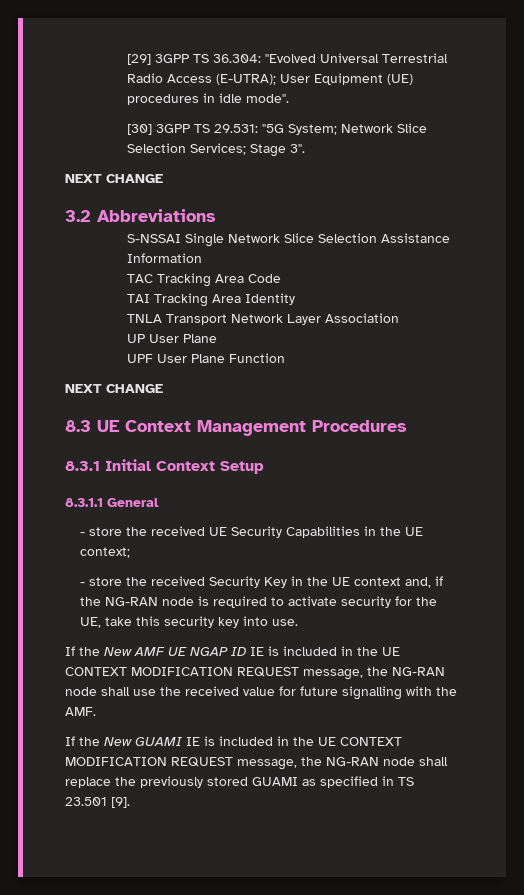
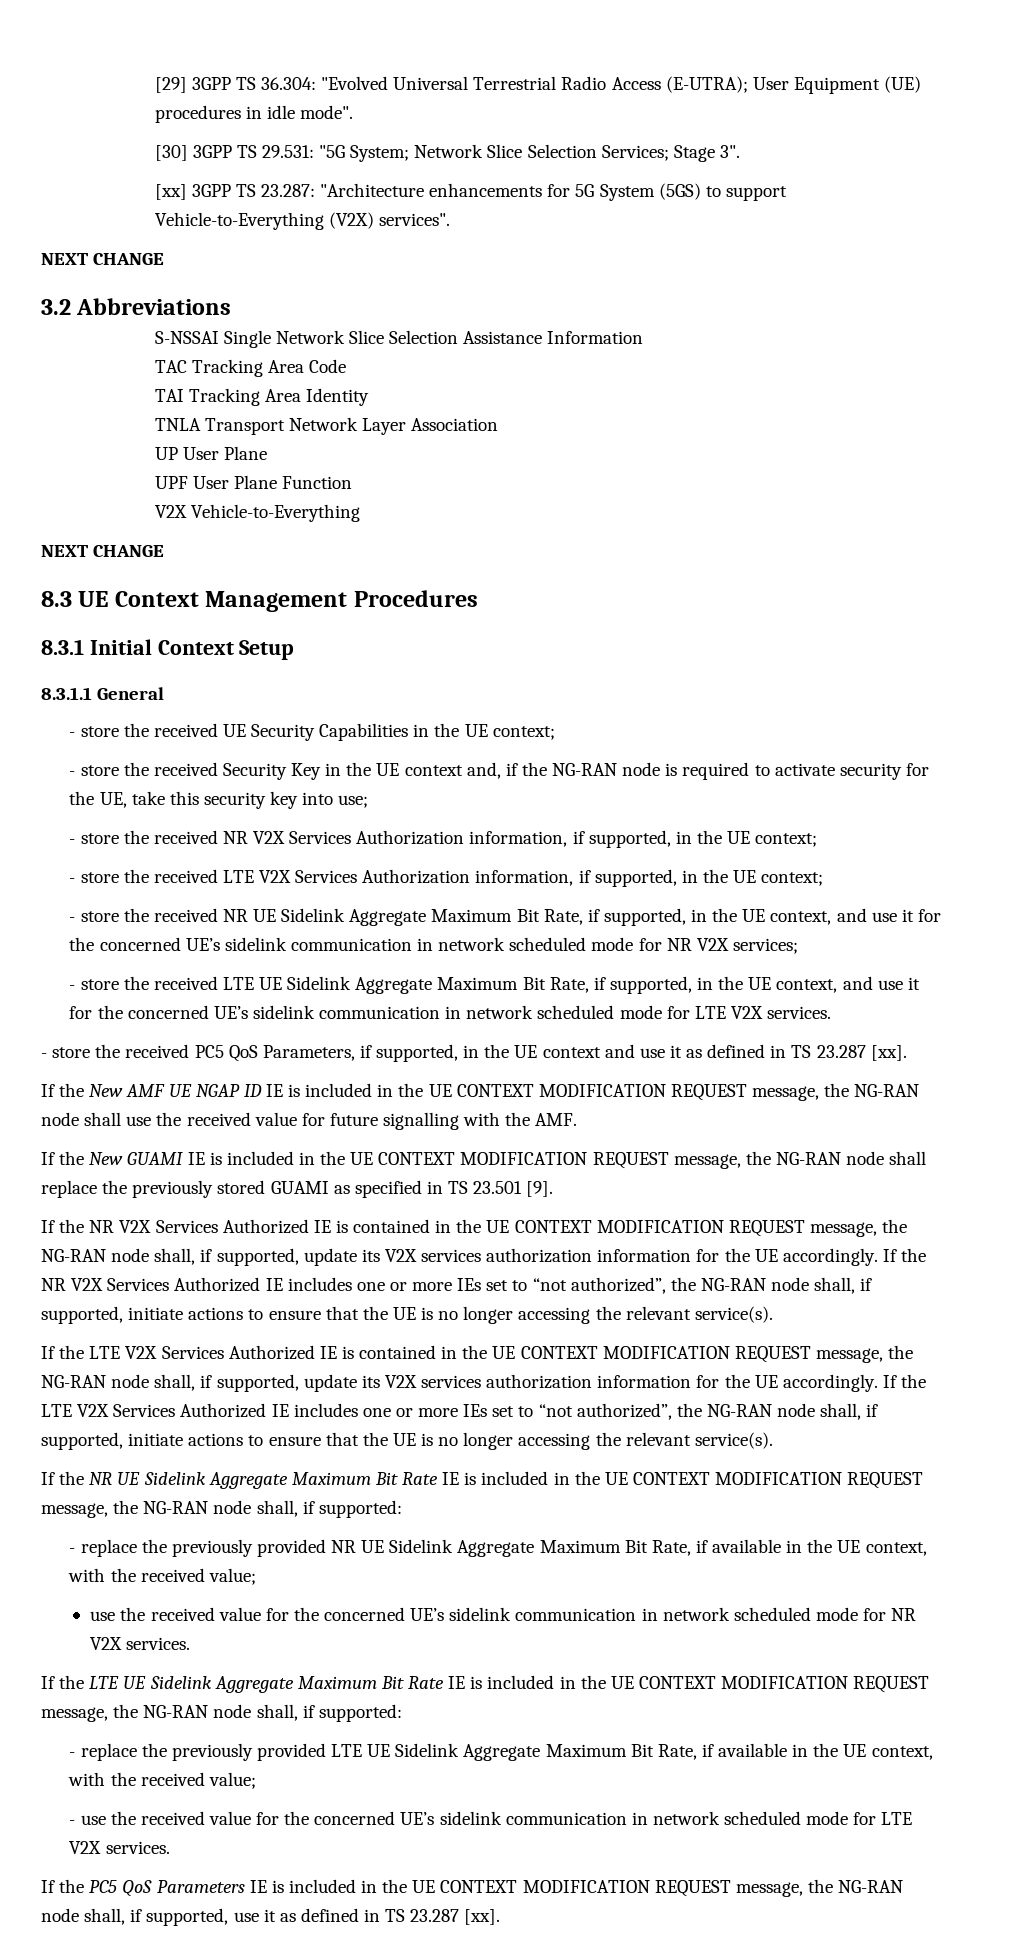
(305, 148) none -> [154,183,787,201] [154,212,450,230] // [xx] 3GPP TS 23.287: "Architecture enhancements for 5G System (5GS) to support Vehicle-to-Everything (V2X) services".
(285, 358) none -> [154,504,360,522] // V2X Vehicle-to-Everything
[272,619,299,626] use. -> [338,795,369,808] [69,830,818,848] [69,869,824,887] [69,908,941,926] [69,937,798,954] [69,976,920,994] [69,1005,832,1019] [41,1044,907,1062] use; // - store the received NR V2X Services Authorization information, if supported, in the UE context; // - store the received LTE V2X Services Authorization information, if supported, in the UE context; // - store the received NR UE Sidelink Aggregate Maximum Bit Rate, if supported, in the UE context, and use it for the concerned UE’s sidelink communication in network scheduled mode for NR V2X services; // - store the received LTE UE Sidelink Aggregate Maximum Bit Rate, if supported, in the UE context, and use it for the concerned UE’s sidelink communication in network scheduled mode for LTE V2X services. // - store the received PC5 QoS Parameters, if supported, in the UE context and use it as defined in TS 23.287 [xx].
(130, 802) none -> [41,1219,908,1237] [41,1248,927,1266] [41,1277,873,1294] [41,1306,773,1324] [41,1345,914,1363] [41,1374,927,1392] [41,1403,879,1420] [41,1432,773,1450] [41,1471,924,1489] [41,1500,402,1518] [69,1539,927,1557] [68,1568,256,1585] [90,1607,917,1621] [90,1637,191,1650] [41,1675,930,1693] [41,1704,402,1722] [69,1743,933,1761] [68,1772,256,1789] [69,1811,913,1825] [69,1841,170,1854] [41,1879,904,1897] [41,1908,501,1926] // If the NR V2X Services Authorized IE is contained in the UE CONTEXT MODIFICATION REQUEST message, the NG-RAN node shall, if supported, update its V2X services authorization information for the UE accordingly. If the NR V2X Services Authorized IE includes one or more IEs set to “not authorized”, the NG-RAN node shall, if supported, initiate actions to ensure that the UE is no longer accessing the relevant service(s). // If the LTE V2X Services Authorized IE is contained in the UE CONTEXT MODIFICATION REQUEST message, the NG-RAN node shall, if supported, update its V2X services authorization information for the UE accordingly. If the LTE V2X Services Authorized IE includes one or more IEs set to “not authorized”, the NG-RAN node shall, if supported, initiate actions to ensure that the UE is no longer accessing the relevant service(s). // If the NR UE Sidelink Aggregate Maximum Bit Rate IE is included in the UE CONTEXT MODIFICATION REQUEST message, the NG-RAN node shall, if supported: // - replace the previously provided NR UE Sidelink Aggregate Maximum Bit Rate, if available in the UE context, with the received value; // use the received value for the concerned UE’s sidelink communication in network scheduled mode for NR V2X services. // If the LTE UE Sidelink Aggregate Maximum Bit Rate IE is included in the UE CONTEXT MODIFICATION REQUEST message, the NG-RAN node shall, if supported: // - replace the previously provided LTE UE Sidelink Aggregate Maximum Bit Rate, if available in the UE context, with the received value; // - use the received value for the concerned UE’s sidelink communication in network scheduled mode for LTE V2X services. // If the PC5 QoS Parameters IE is included in the UE CONTEXT MODIFICATION REQUEST message, the NG-RAN node shall, if supported, use it as defined in TS 23.287 [xx].

